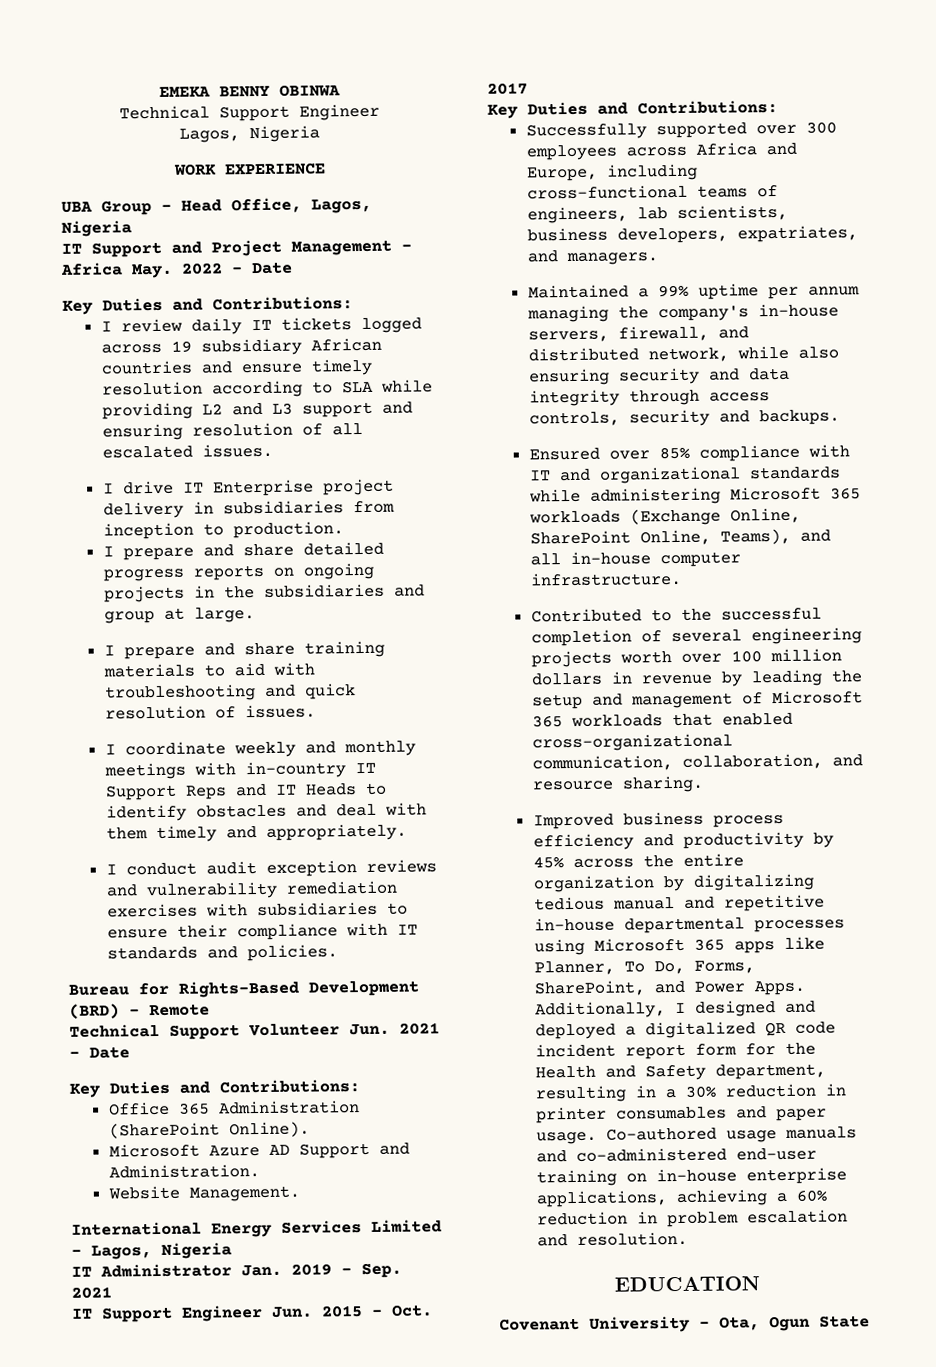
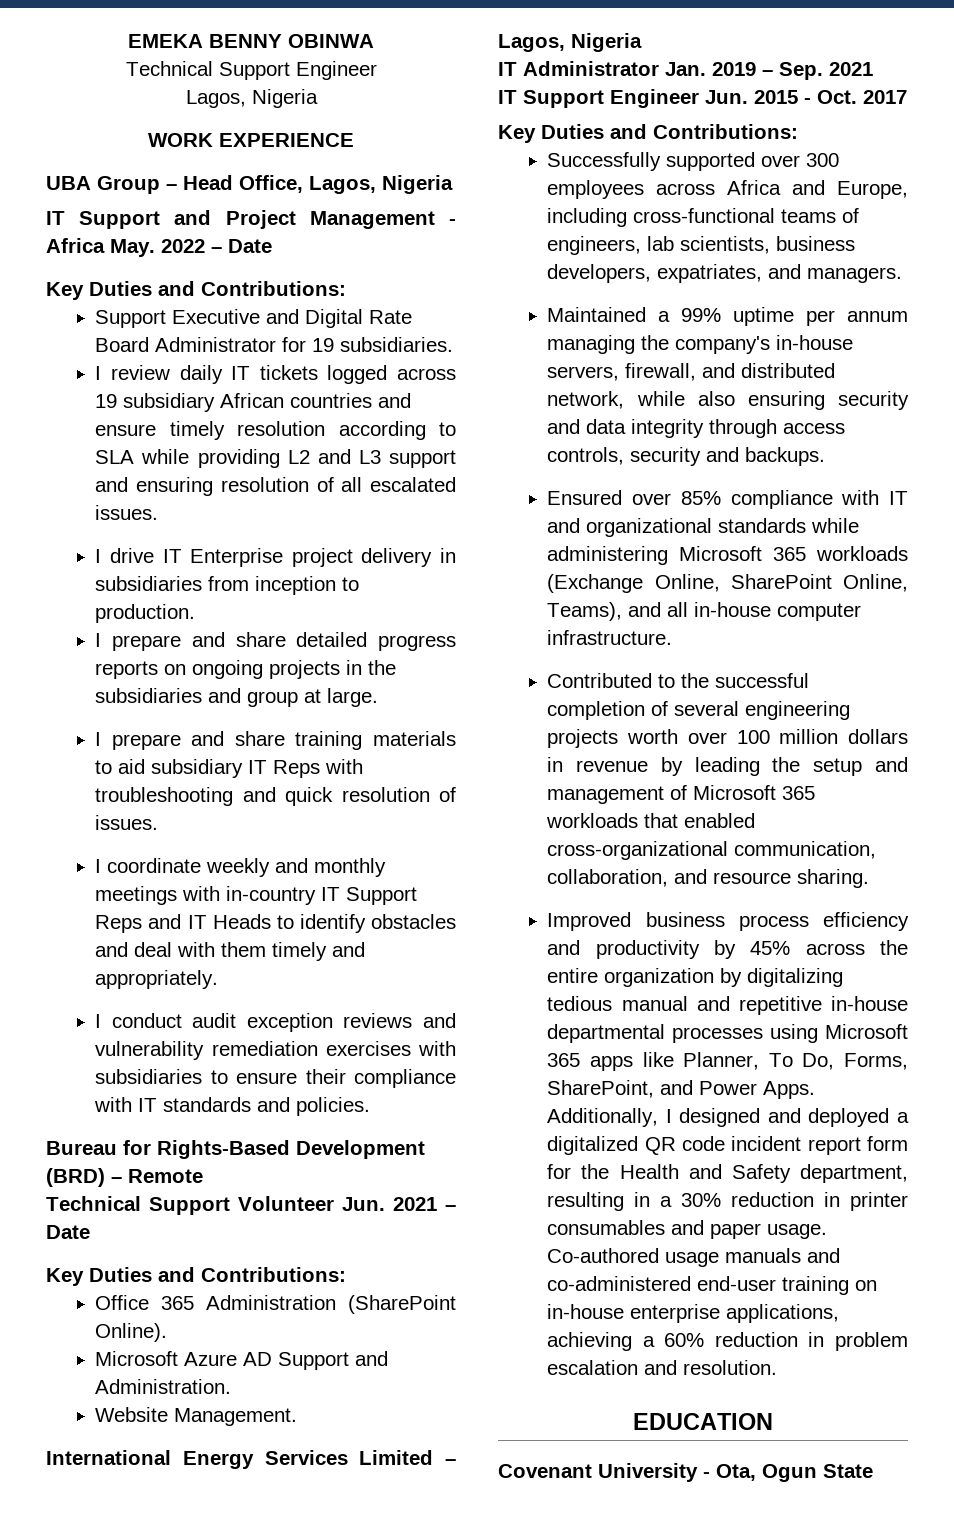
(353, 303) none -> [95,309,413,328] [95,337,454,352] // Support Executive and Digital Rate Board Administrator for 19 subsidiaries.
(265, 669) none -> [151,759,321,778] subsidiary IT Reps

